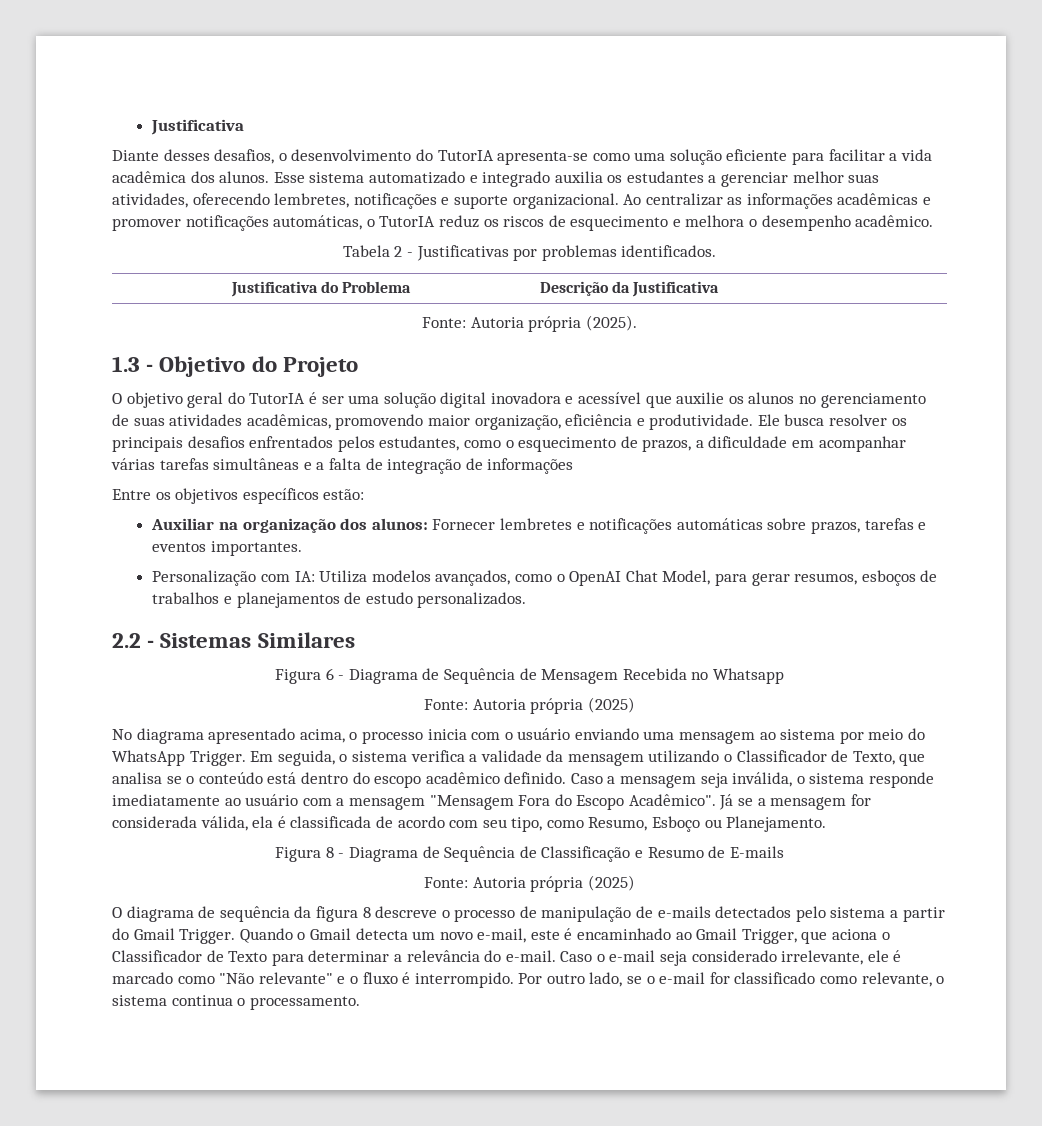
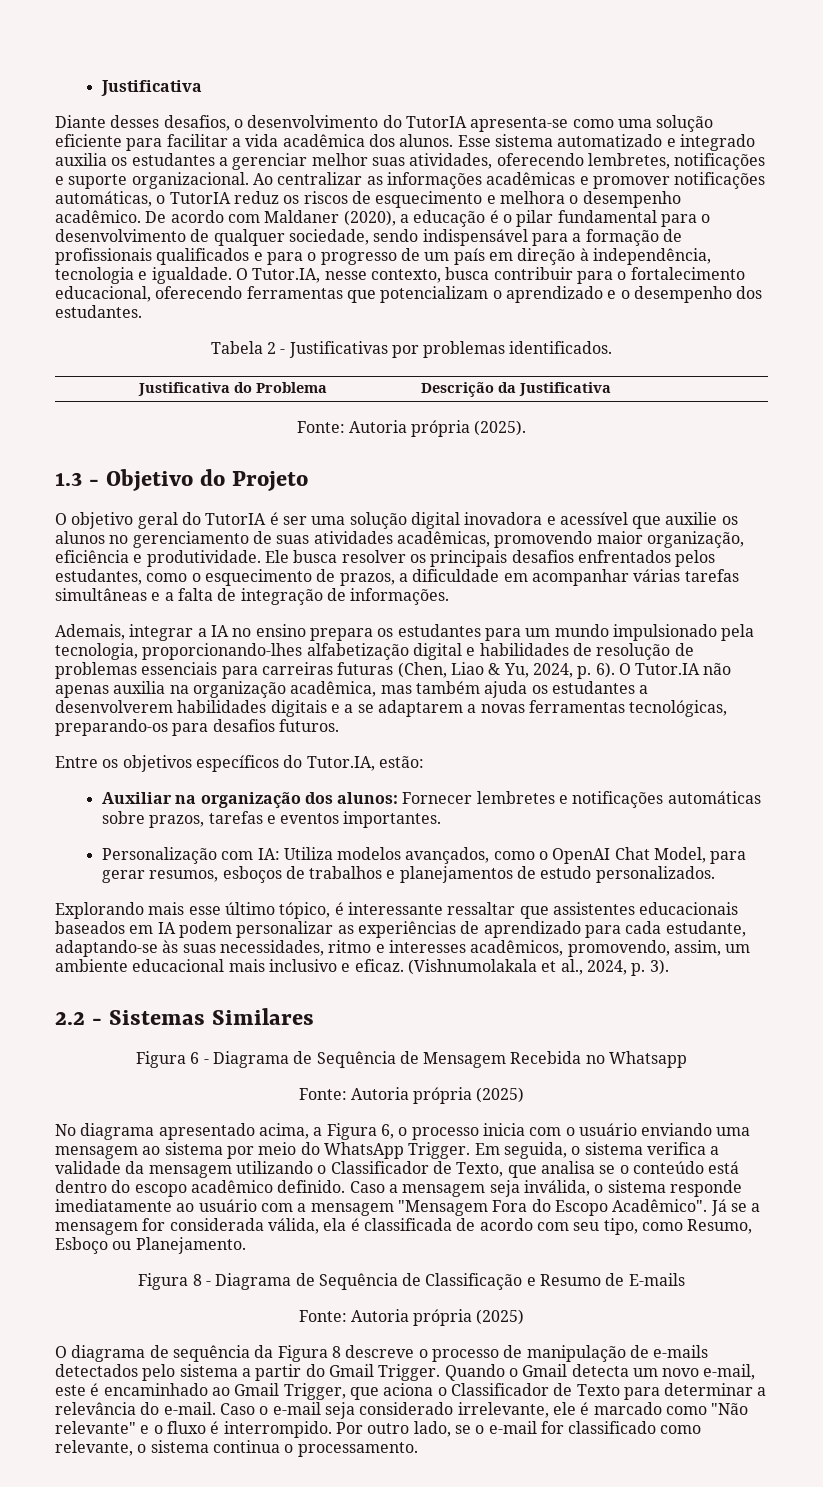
(934, 221) none -> [145,210,711,227] [55,229,682,246] [55,248,711,265] [55,267,745,284] [55,286,763,303] [55,305,142,318] De acordo com Maldaner (2020), a educação é o pilar fundamental para o desenvolvimento de qualquer sociedade, sendo indispensável para a formação de profissionais qualificados e para o progresso de um país em direção à independência, tecnologia e igualdade. O Tutor.IA, nesse contexto, busca contribuir para o fortalecimento educacional, oferecendo ferramentas que potencializam o aprendizado e o desempenho dos estudantes.
[487,458,574,474] informações -> [350,588,450,605] [55,624,755,641] [55,643,694,660] [55,662,732,679] [55,681,649,698] [55,700,728,717] [55,719,339,736] informações. // Ademais, integrar a IA no ensino prepara os estudantes para um mundo impulsionado pela tecnologia, proporcionando-lhes alfabetização digital e habilidades de resolução de problemas essenciais para carreiras futuras (Chen, Liao & Yu, 2024, p. 6). O Tutor.IA não apenas auxilia na organização acadêmica, mas também ajuda os estudantes a desenvolverem habilidades digitais e a se adaptarem a novas ferramentas tecnológicas, preparando-os para desafios futuros.
(319, 496) none -> [283,755,375,771] do Tutor.IA,
(527, 600) none -> [55,902,739,919] [55,921,746,938] [55,940,751,957] [55,959,669,976] // Explorando mais esse último tópico, é interessante ressaltar que assistentes educacionais baseados em IA podem personalizar as experiências de aprendizado para cada estudante, adaptando-se às suas necessidades, ritmo e interesses acadêmicos, promovendo, assim, um ambiente educacional mais inclusivo e eficaz. (Vishnumolakala et al., 2024, p. 3).
(345, 736) none -> [313,1123,394,1140] a Figura 6,
[315,906,358,922] figura -> [277,1345,328,1362] Figura

